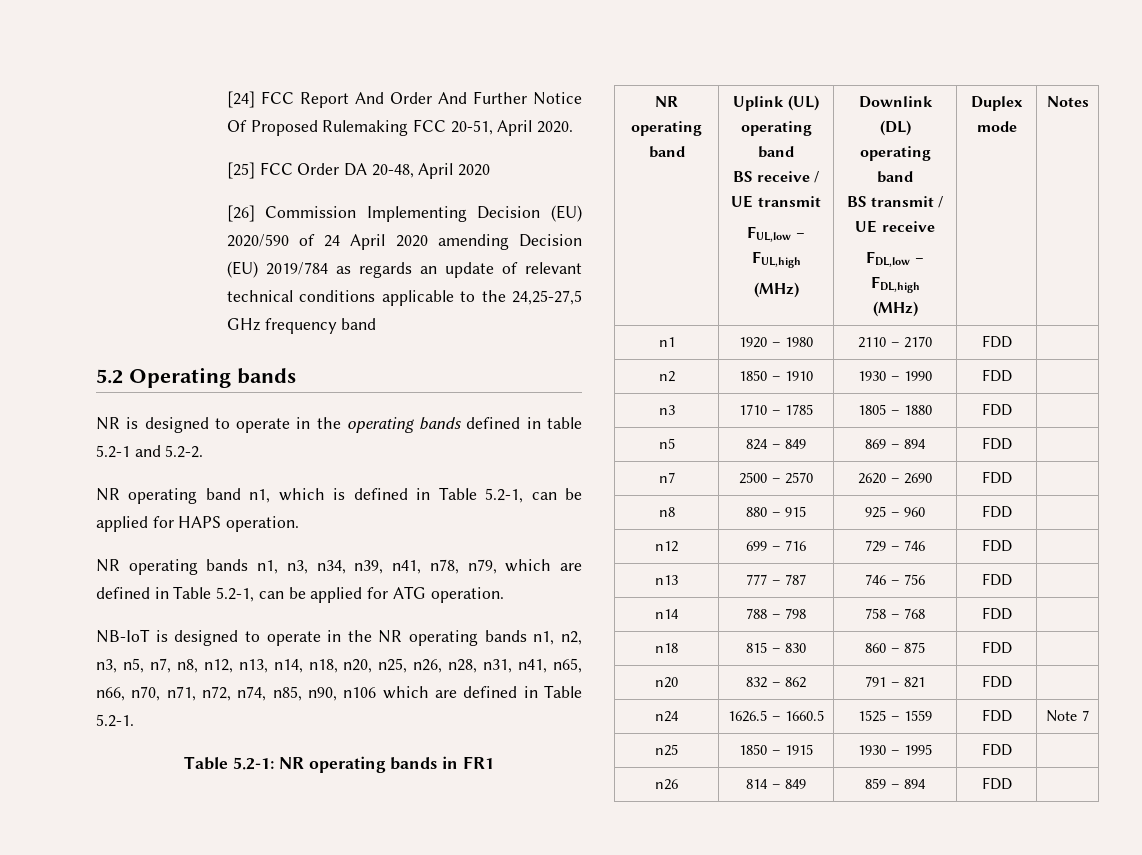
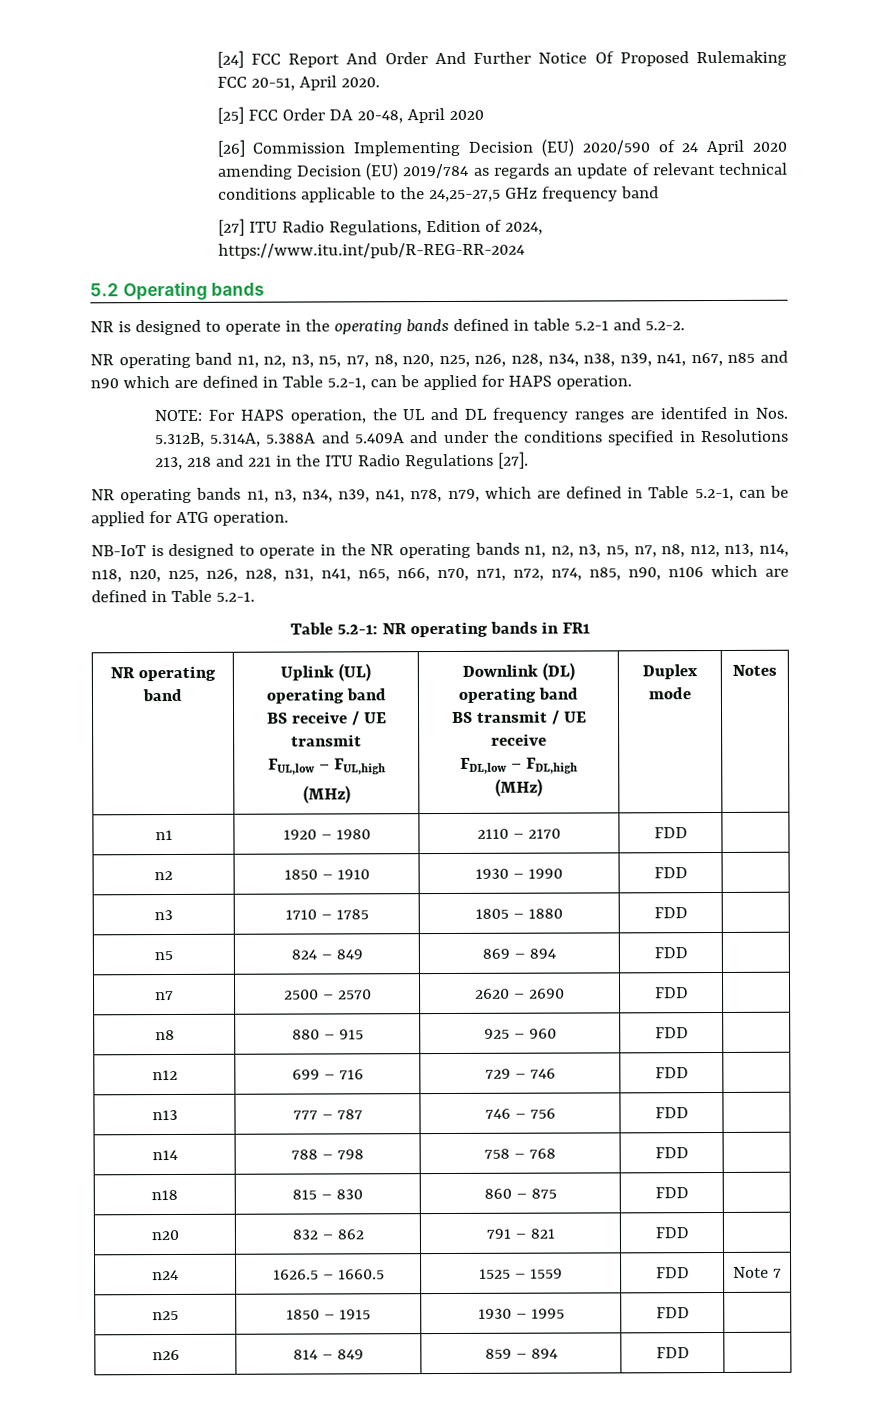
(377, 324) none -> [217,218,543,236] [217,242,525,259] // [27] ITU Radio Regulations, Edition of 2024, https://www.itu.int/pub/R-REG-RR-2024
[278,488,346,501] which is -> [263,350,788,368] [90,376,198,389] n2, n3, n5, n7, n8, n20, n25, n26, n28, n34, n38, n39, n41, n67, n85 and n90 which are
(300, 524) none -> [153,406,789,424] [153,429,789,448] [154,451,529,471] // NOTE: For HAPS operation, the UL and DL frequency ranges are identifed in Nos. 5.312B, 5.314A, 5.388A and 5.409A and under the conditions specified in Resolutions 213, 218 and 221 in the ITU Radio Regulations [27].

